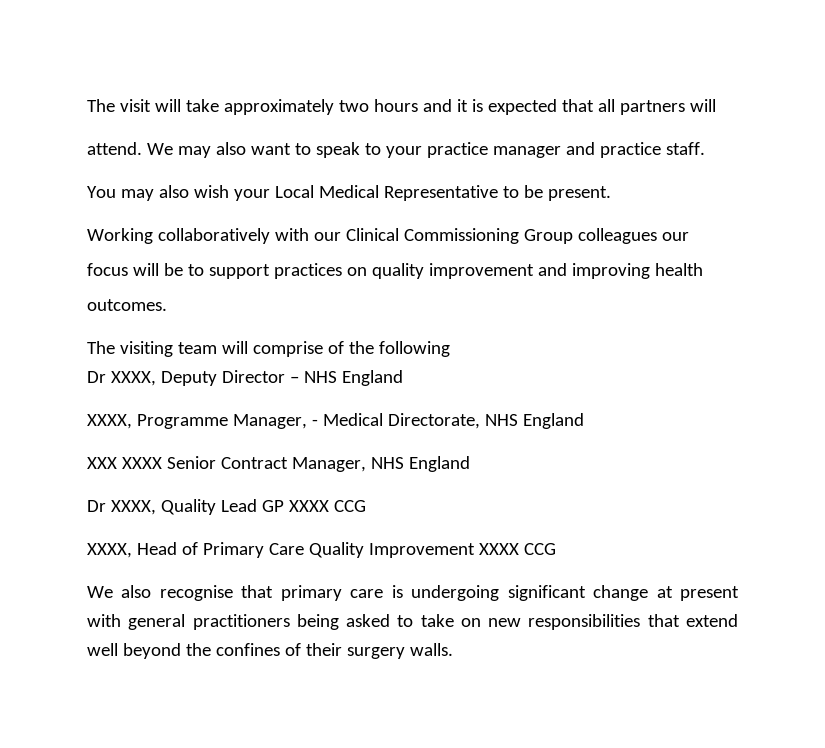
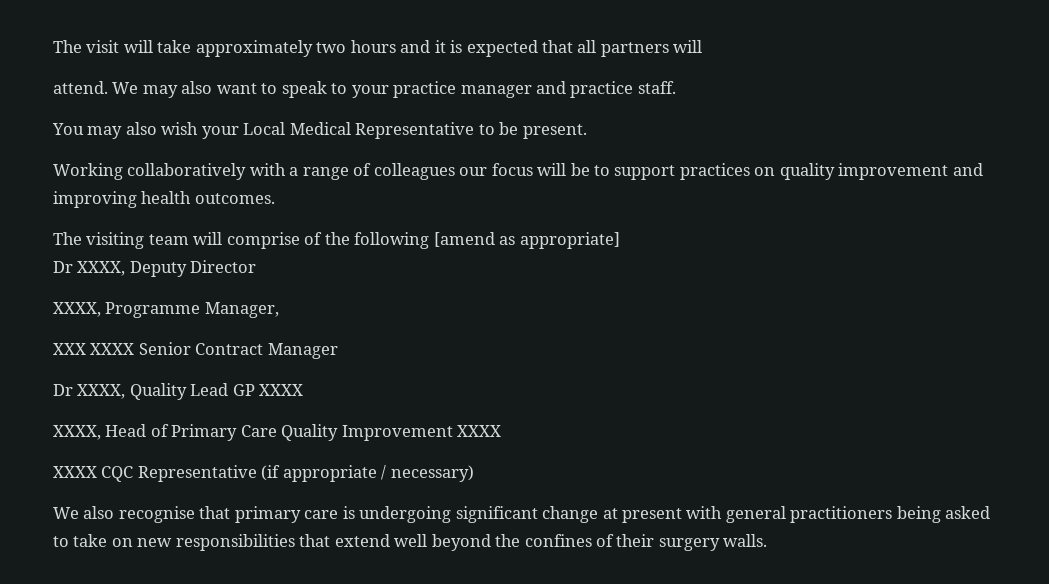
[313,228,573,244] our Clinical Commissioning Group -> [289,163,372,180] a range of
(689, 236) // -> (488, 171) none
(703, 269) // -> (192, 197) none
(450, 349) none -> [433,232,620,249] [amend as appropriate]
[289,370,403,386] – NHS England -> (257, 266) none
[311,413,584,429] - Medical Directorate, NHS England -> (279, 310) none
[291,456,470,472] Manager, NHS England -> [267,343,338,359] Manager
[333,500,366,512] CCG -> (304, 390) none
[523,543,556,555] CCG -> [53,465,474,482] // XXXX CQC Representative (if appropriate / necessary)

